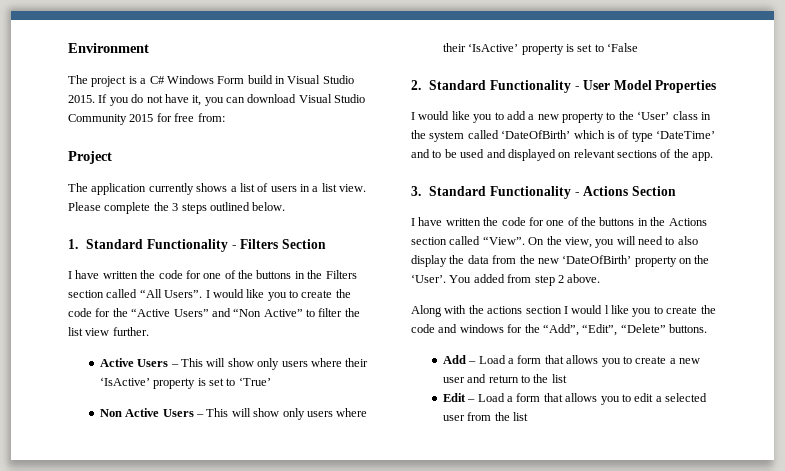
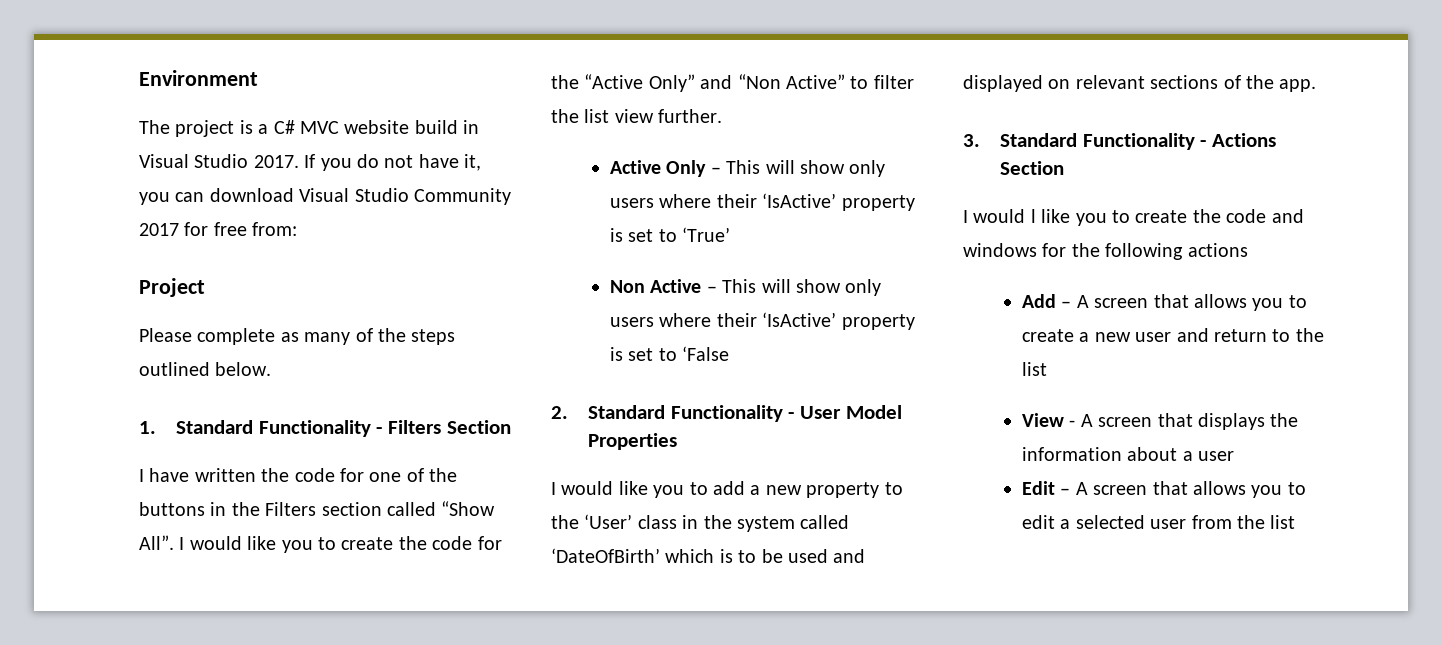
[166,75,245,84] Windows Form -> [300,120,410,134] MVC website
[68,95,95,103] 2015. -> [253,155,299,168] 2017.
[129,114,154,122] 2015 -> [139,223,179,236] 2017
[68,183,367,195] [68,202,179,214] The application currently shows a list of users in a list view. Please complete the 3 -> [139,328,406,345] Please complete as many of the
[139,289,203,298] “All Users”. -> [441,501,496,516] [139,535,174,550] “Show All”.
[173,309,209,317] Users” -> [648,74,695,92] Only”
[137,359,169,367] Users -> [666,160,707,177] Only
[162,409,194,417] Users -> (702, 286) none
[618,130,715,142] [411,149,430,158] of type ‘DateTime’ and -> (733, 556) none
[418,217,707,226] [411,236,698,248] [411,255,710,267] [411,274,601,286] [411,305,568,317] have written the code for one of the buttons in the Actions section called “View”. On the view, you will need to also display the data from the new ‘DateOfBirth’ property on the ‘User’. You added from step 2 above. // Along with the actions section I -> (968, 216) none
[542,324,707,336] “Add”, “Edit”, “Delete” buttons. -> [1105,243,1248,260] following actions
[478,355,542,364] Load a form -> [1076,295,1149,308] A screen
(567, 378) none -> [1021,413,1299,430] [1021,447,1235,461] // View - A screen that displays the information about a user
[477,393,541,402] Load a form -> [1075,482,1148,495] A screen

